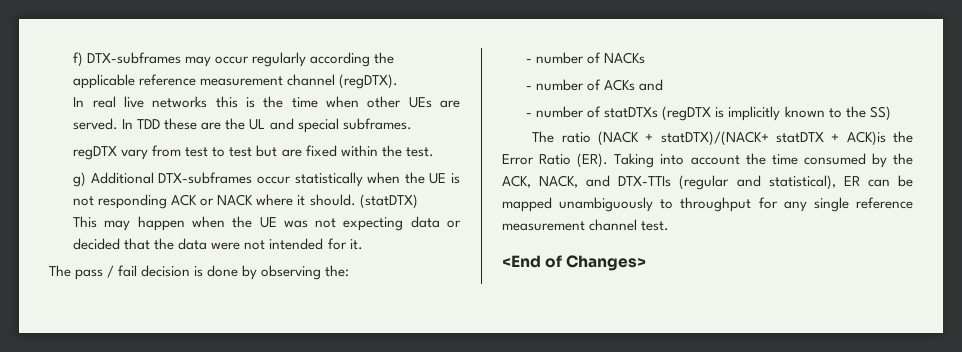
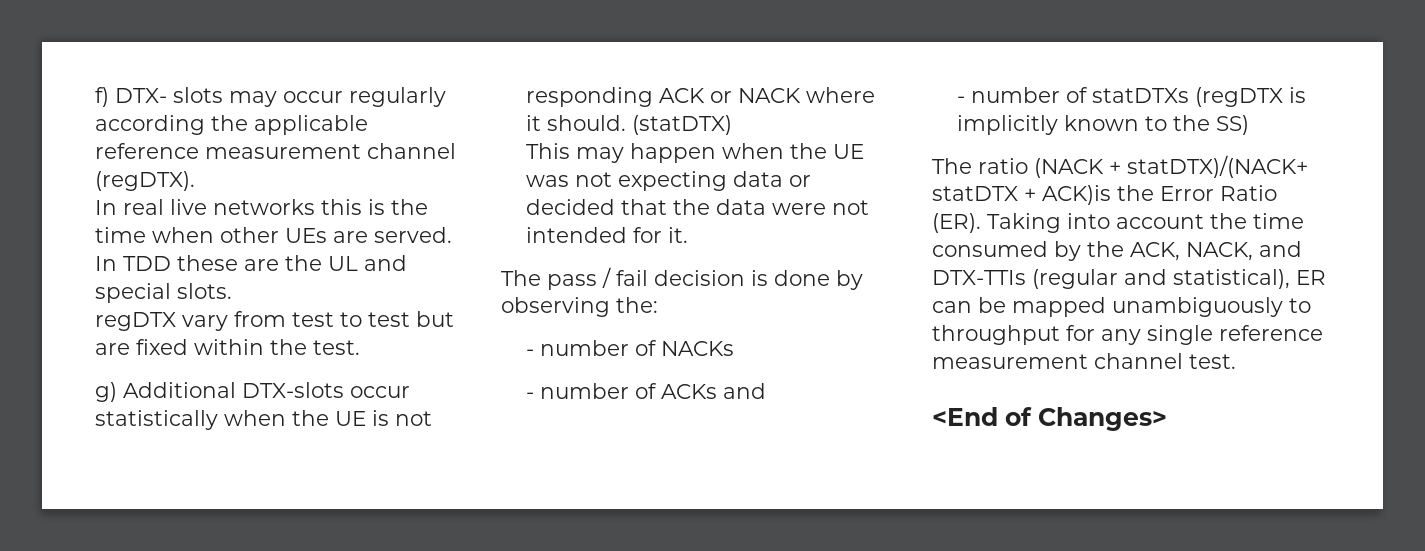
[87,52,182,64] DTX-subframes -> [115,87,224,103] DTX- slots
[342,118,412,130] subframes. -> [177,283,233,299] slots.
[158,172,253,184] DTX-subframes -> [242,382,345,398] DTX-slots

